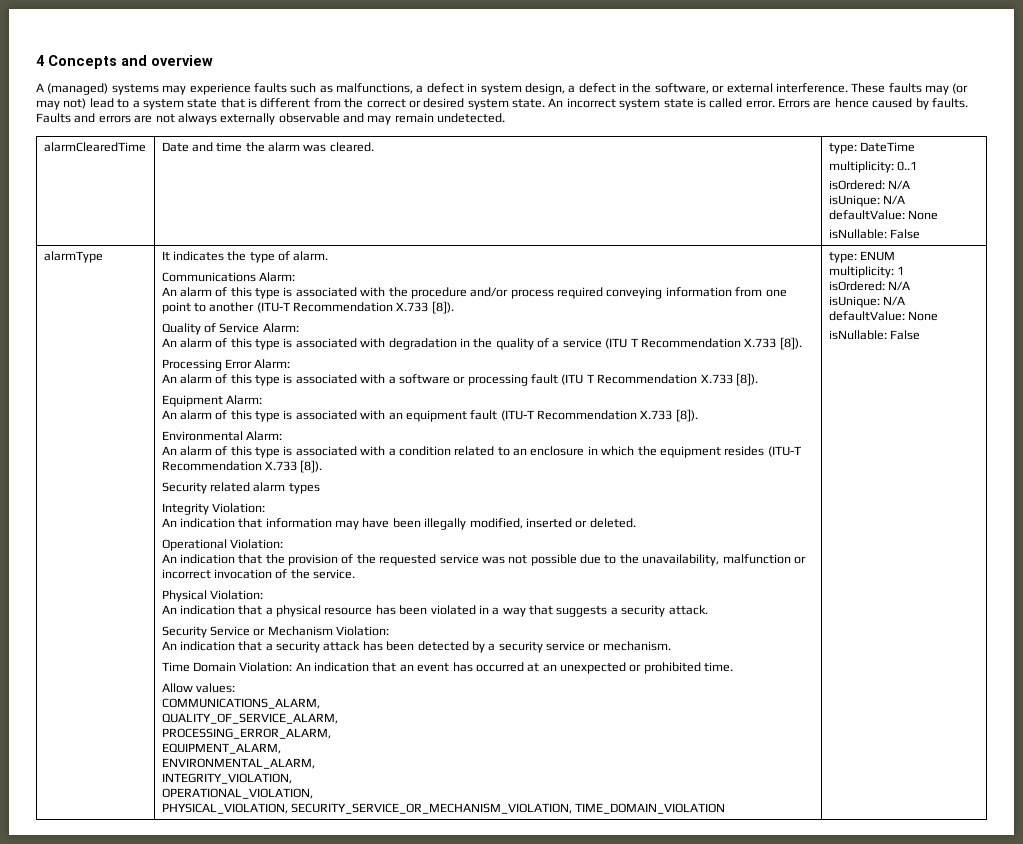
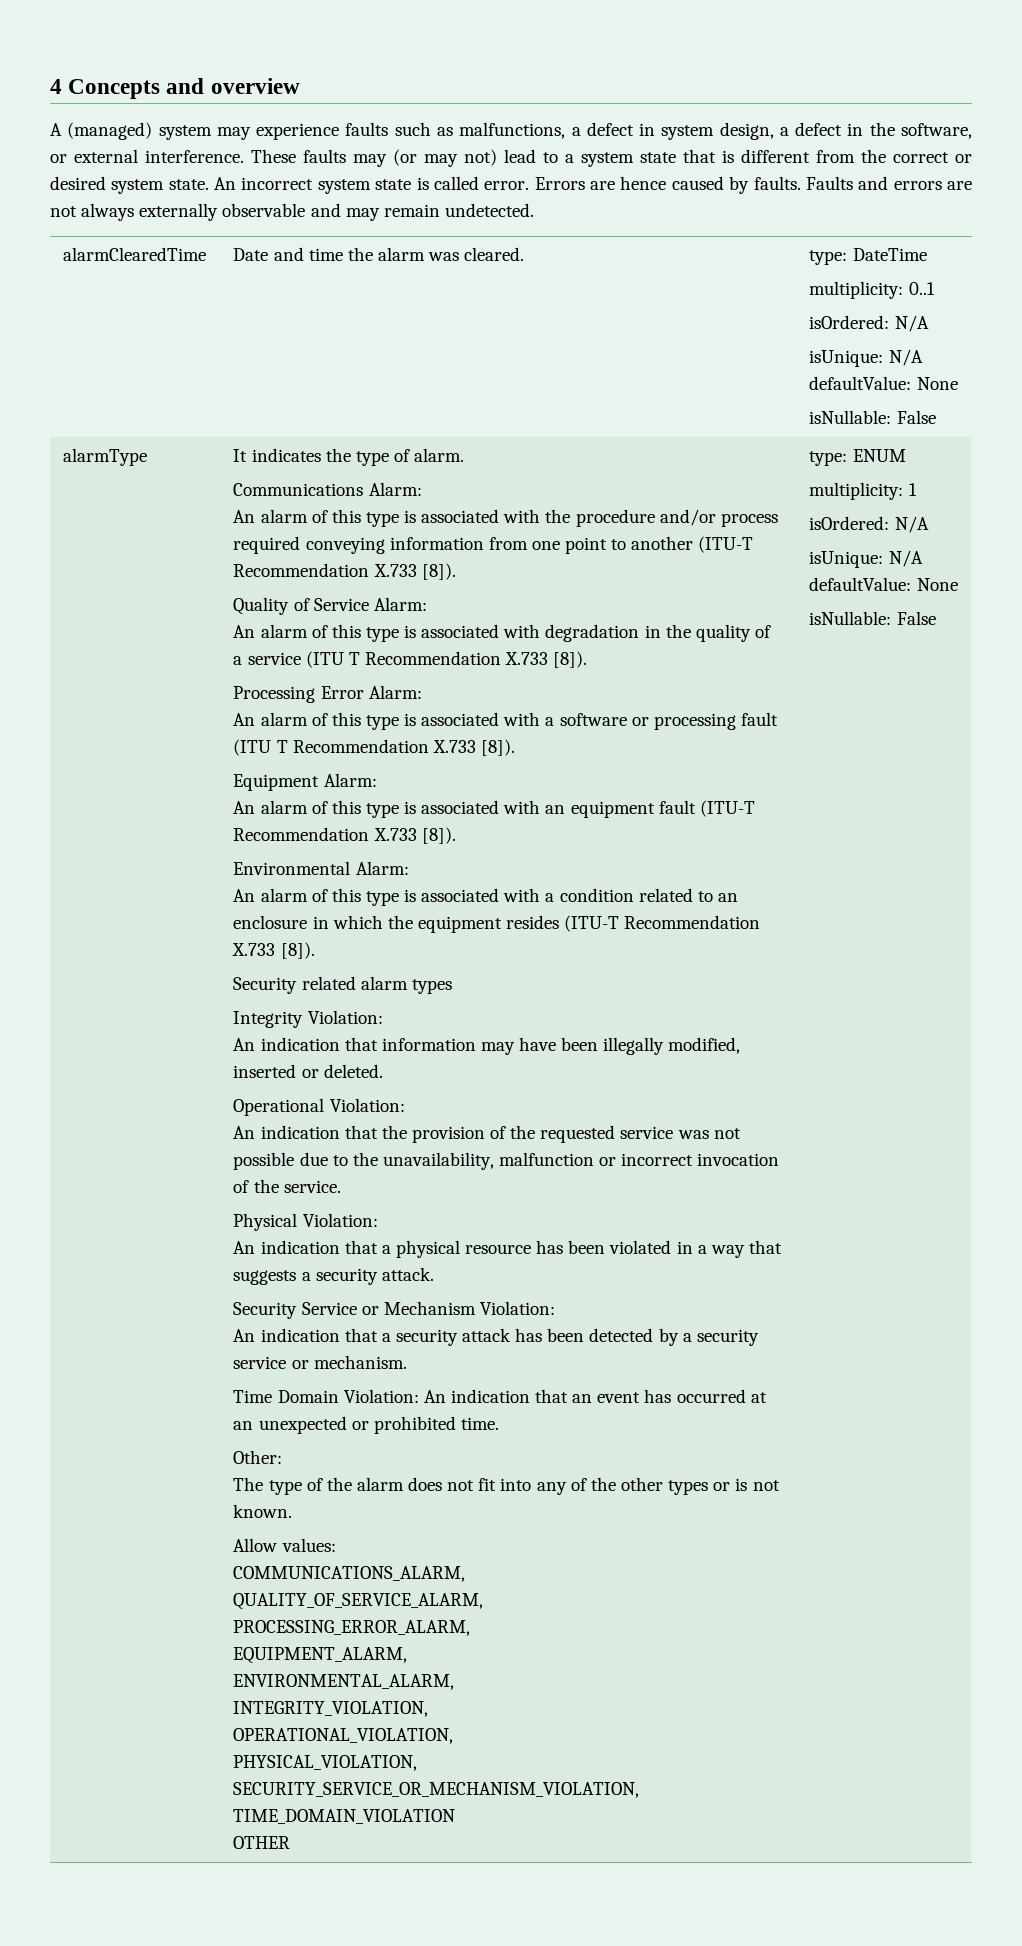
[111,84,159,95] systems -> [158,125,212,140] system
(734, 667) none -> [233,1450,283,1464] [233,1477,780,1495] [233,1504,293,1518] // Other: // The type of the alarm does not fit into any of the other types or is not known.
(726, 808) none -> [233,1836,291,1849] // OTHER

